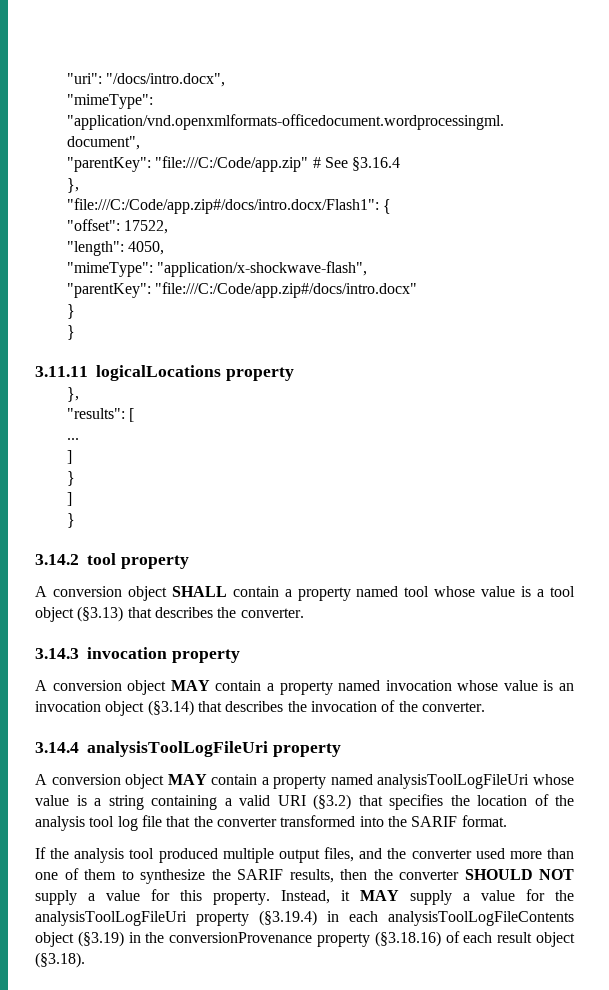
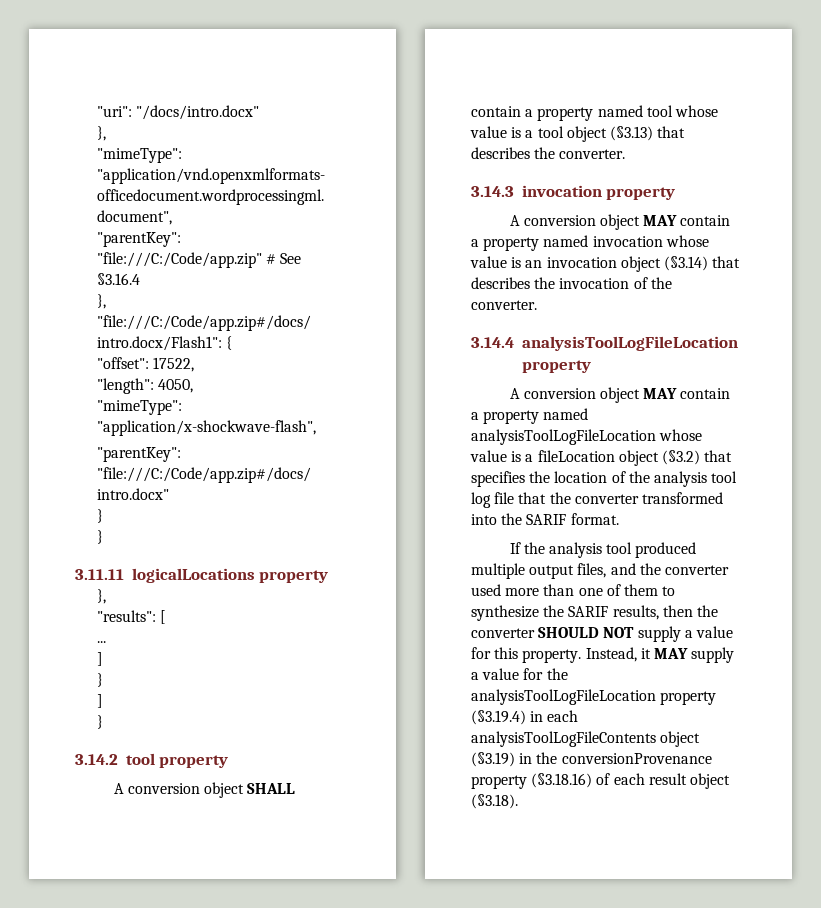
[106,73,226,87] "/docs/intro.docx", -> [135,105,259,120] [96,126,106,141] "/docs/intro.docx" // },
[87,741,341,757] [35,774,574,789] [35,795,306,810] analysisToolLogFileUri property // A conversion object MAY contain a property named analysisToolLogFileUri whose value is a string containing a valid URI -> [521,336,738,351] [521,360,591,373] [509,387,731,403] [471,408,589,424] [471,429,703,445] [470,450,659,466] analysisToolLogFileLocation property // A conversion object MAY contain a property named analysisToolLogFileLocation whose value is a fileLocation object
[35,911,187,926] analysisToolLogFileUri -> [471,689,656,705] analysisToolLogFileLocation

